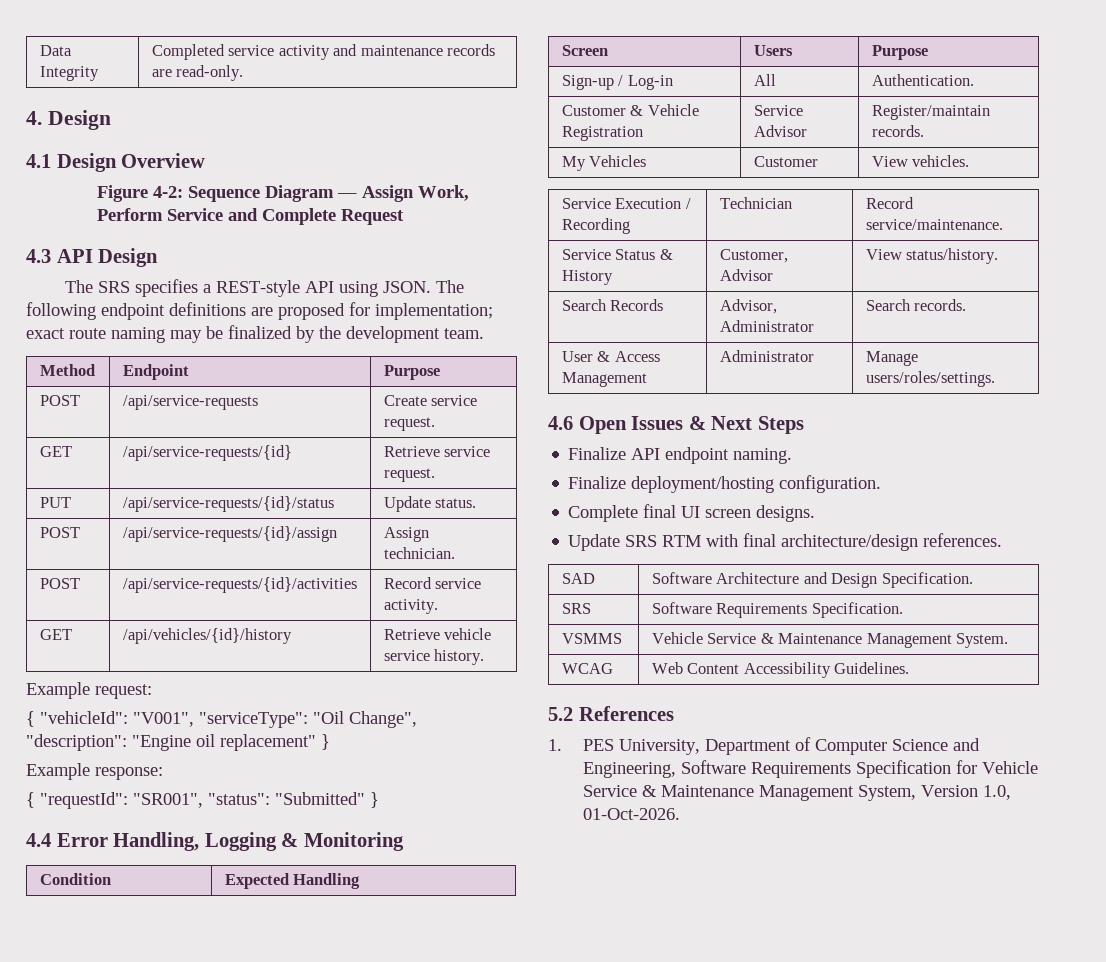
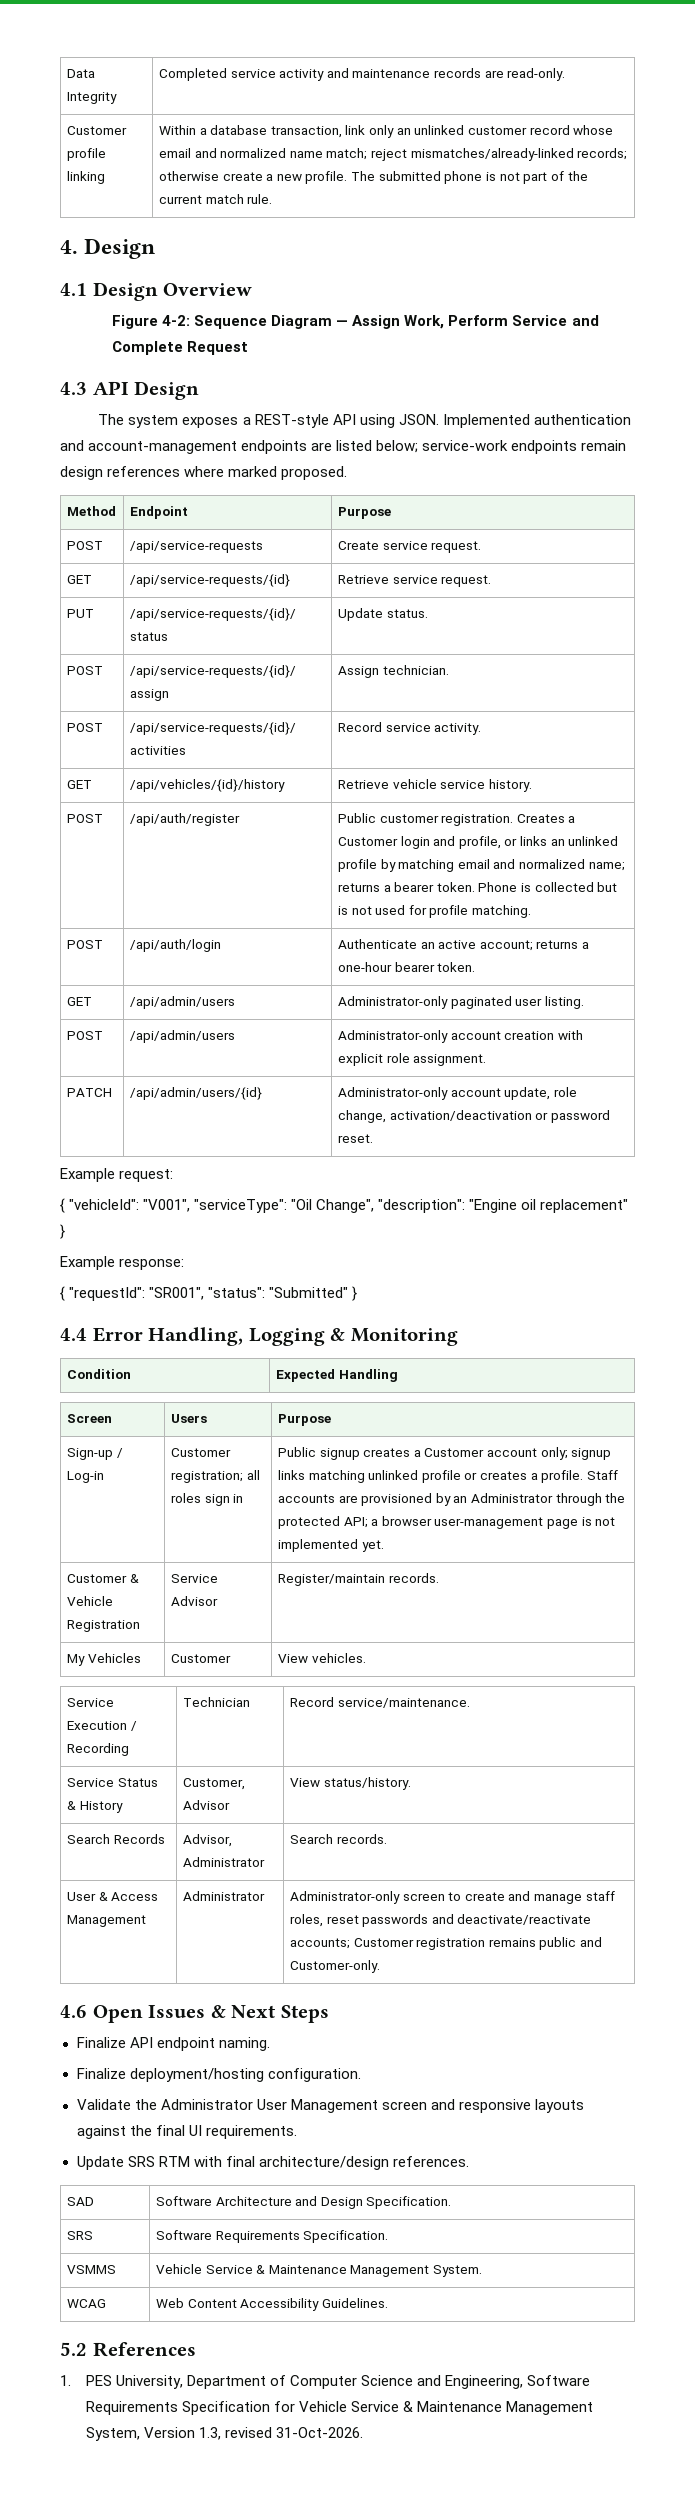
(244, 73) none -> [66,126,127,135] [66,148,106,161] [66,171,105,184] [158,125,614,138] [158,148,628,161] [158,171,588,184] [158,194,273,204] // Customer profile linking | Within a database transaction, link only an unlinked customer record whose email and normalized name match; reject mismatches/already-linked records; otherwise create a new profile. The submitted phone is not part of the current match rule.
[98,279,199,297] SRS specifies -> [128,415,239,428] system exposes
[436,280,465,293] [26,302,493,320] [26,325,484,343] The following endpoint definitions are proposed for implementation; exact route naming may be finalized by the development team. -> [442,414,631,428] [60,440,627,454] [60,466,348,480] Implemented authentication and account-management endpoints are listed below; service-work endpoints remain design references where marked proposed.
(485, 657) none -> [66,814,103,823] [129,813,240,826] [337,813,576,826] [337,836,619,849] [337,859,625,872] [337,882,618,892] [337,905,532,918] [66,940,103,949] [129,939,221,952] [337,939,590,951] [337,962,476,972] [66,997,92,1006] [129,996,235,1009] [337,996,584,1009] [66,1031,103,1040] [129,1030,235,1043] [337,1030,583,1043] [337,1053,487,1066] [66,1088,112,1097] [129,1087,262,1100] [337,1087,577,1100] [337,1110,610,1123] [337,1134,373,1143] // POST | /api/auth/register | Public customer registration. Creates a Customer login and profile, or links an unlinked profile by matching email and normalized name; returns a bearer token. Phone is collected but is not used for profile matching. // POST | /api/auth/login | Authenticate an active account; returns a one-hour bearer token. // GET | /api/admin/users | Administrator-only paginated user listing. // POST | /api/admin/users | Administrator-only account creation with explicit role assignment. // PATCH | /api/admin/users/{id} | Administrator-only account update, role change, activation/deactivation or password reset.
[753,74,776,86] [871,74,974,86] All | Authentication. -> [170,1448,231,1457] [170,1470,260,1483] [170,1493,244,1506] [277,1447,612,1460] [277,1470,619,1483] [277,1493,626,1506] [277,1516,616,1529] [277,1539,384,1552] Customer registration; all roles sign in | Public signup creates a Customer account only; signup links matching unlinked profile or creates a profile. Staff accounts are provisioned by an Administrator through the protected API; a browser user-management page is not implemented yet.
[865,351,918,366] [865,371,995,387] Manage users/roles/settings. -> [289,1891,615,1904] [289,1914,592,1927] [289,1937,603,1950] [289,1960,380,1973] Administrator-only screen to create and manage staff roles, reset passwords and deactivate/reactivate accounts; Customer registration remains public and Customer-only.
[568,504,816,522] Complete final UI screen designs. -> [76,2099,584,2113] [76,2125,297,2139] Validate the Administrator User Management screen and responsive layouts against the final UI requirements.
[983,785,1012,800] [583,808,681,820] 1.0, 01-Oct-2026. -> [199,2427,364,2440] 1.3, revised 31-Oct-2026.

